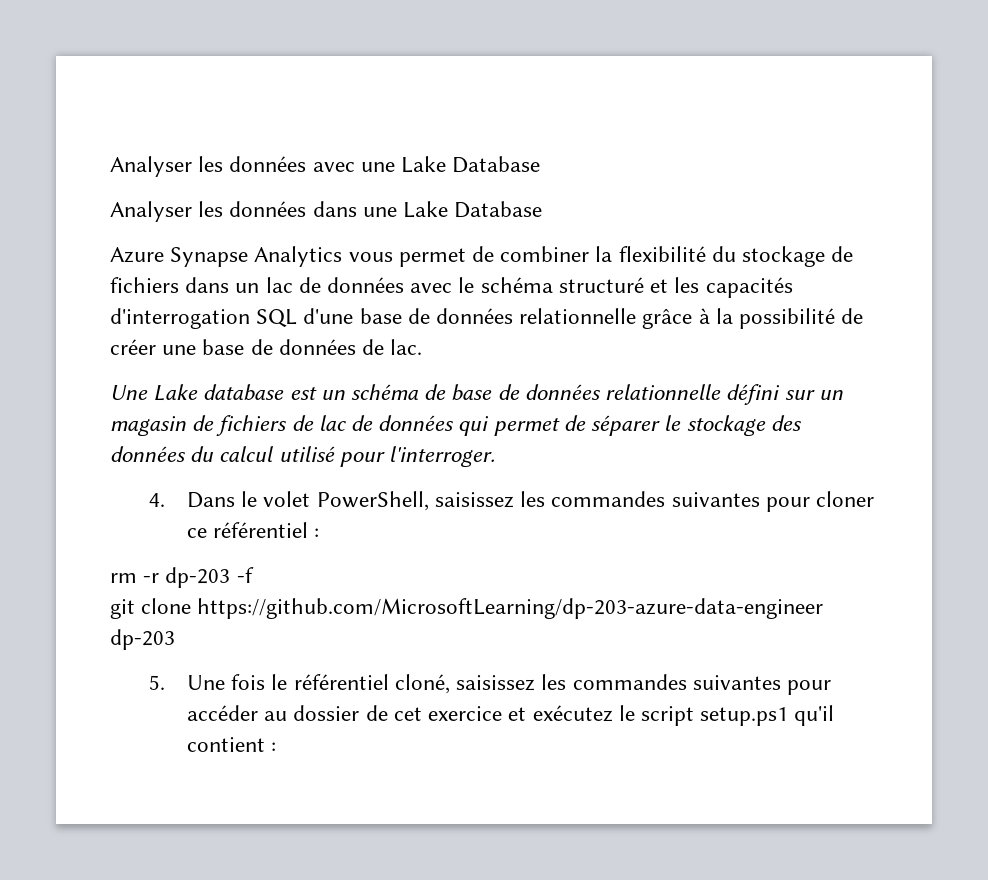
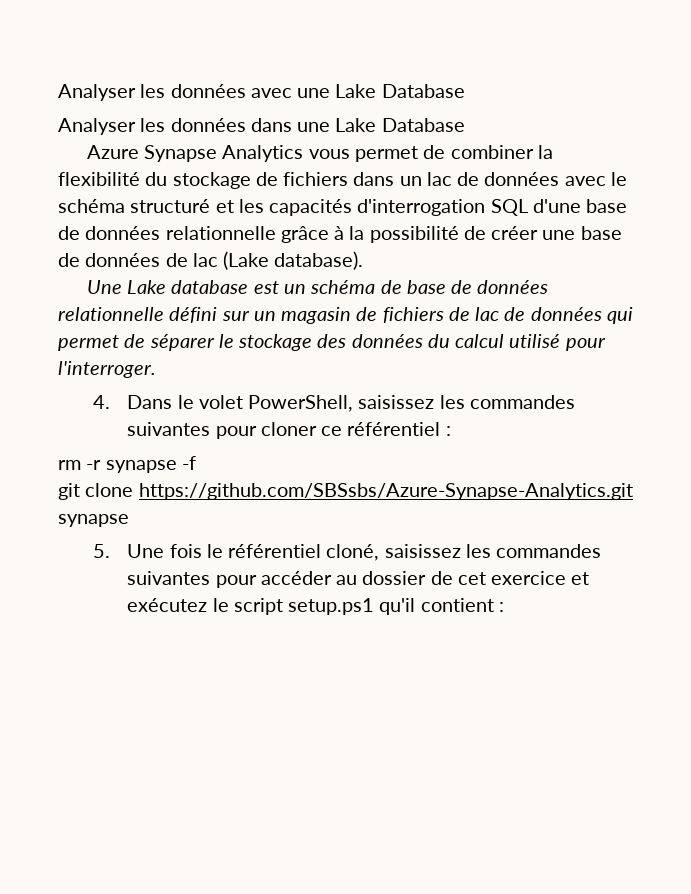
[390,339,423,355] lac. -> [192,251,364,270] lac (Lake database).
[165,567,231,588] dp-203 -> [105,460,177,473] synapse
[197,598,824,619] [110,629,175,650] https://github.com/MicrosoftLearning/dp-203-azure-data-engineer dp-203 -> [138,483,633,500] [58,514,129,527] https://github.com/SBSsbs/Azure-Synapse-Analytics.git synapse

